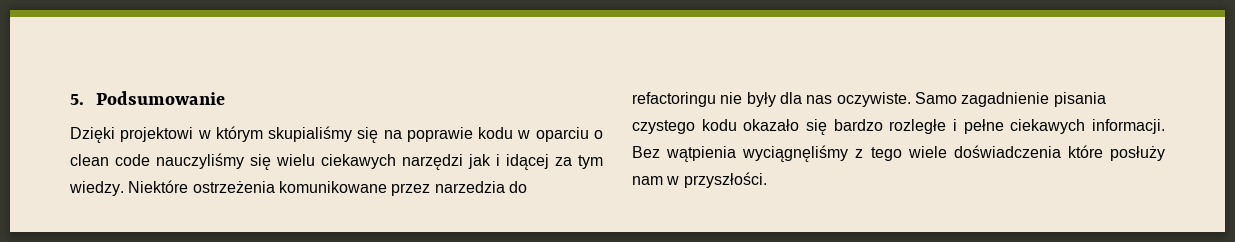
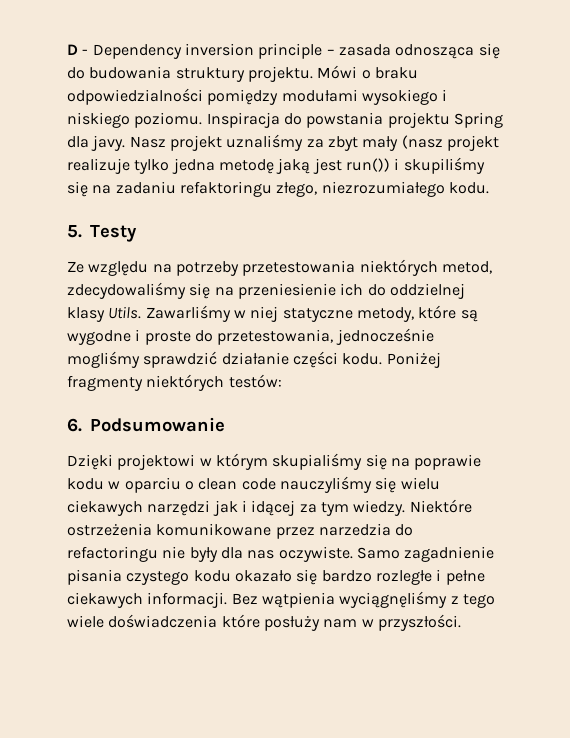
[70,94,84,105] 5. -> [67,43,500,59] [67,65,418,82] [67,88,448,105] [67,112,503,128] [67,134,499,151] [67,157,485,174] [67,181,489,197] [67,225,137,242] [67,259,492,276] [67,282,465,299] [67,305,478,322] [67,328,434,345] [67,351,441,368] [67,374,282,391] [67,418,82,432] D - Dependency inversion principle – zasada odnosząca się do budowania struktury projektu. Mówi o braku odpowiedzialności pomiędzy modułami wysokiego i niskiego poziomu. Inspiracja do powstania projektu Spring dla javy. Nasz projekt uznaliśmy za zbyt mały (nasz projekt realizuje tylko jedna metodę jaką jest run()) i skupiliśmy się na zadaniu refaktoringu złego, niezrozumiałego kodu. // 5. Testy // Ze względu na potrzeby przetestowania niektórych metod, zdecydowaliśmy się na przeniesienie ich do oddzielnej klasy Utils. Zawarliśmy w niej statyczne metody, które są wygodne i proste do przetestowania, jednocześnie mogliśmy sprawdzić działanie części kodu. Poniżej fragmenty niektórych testów: // 6.

